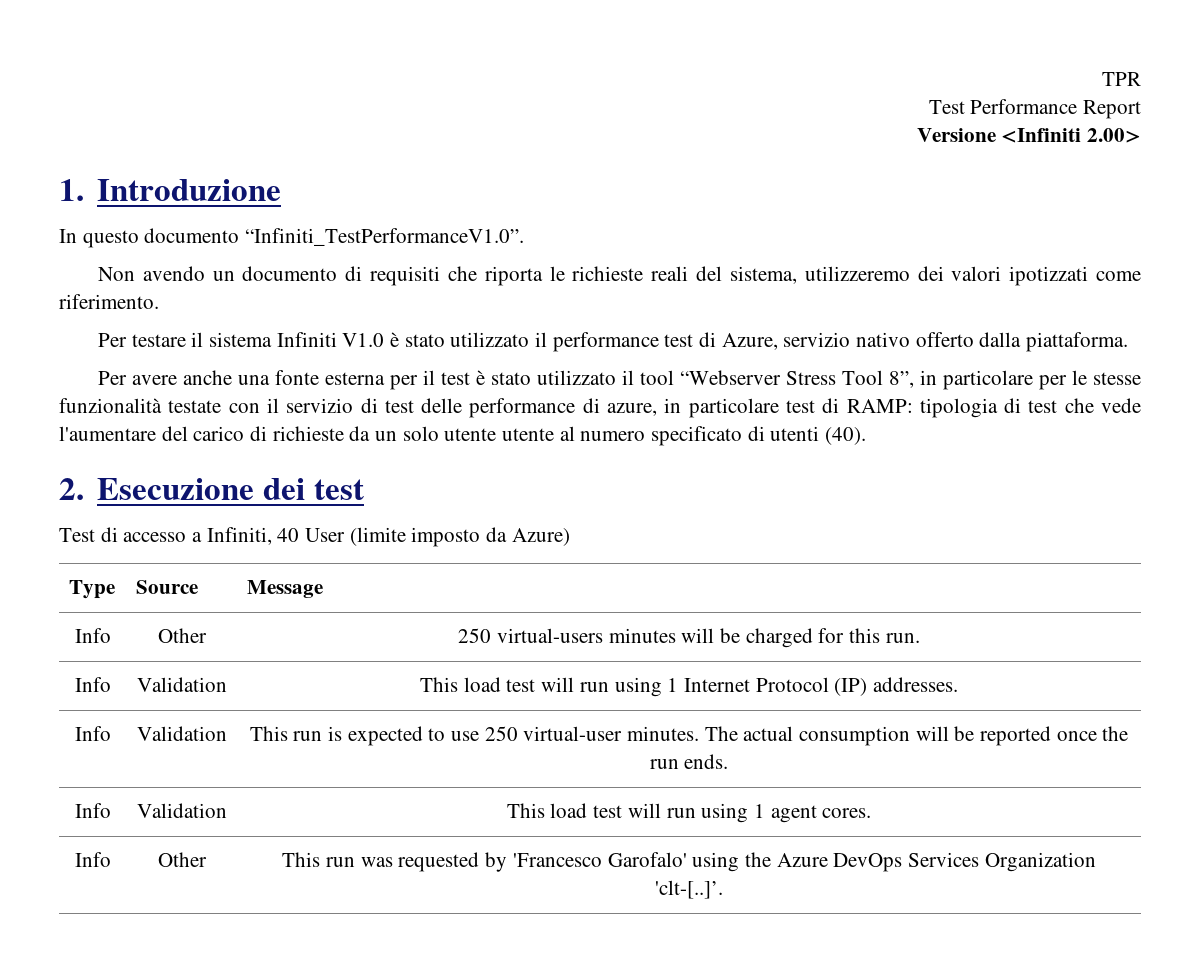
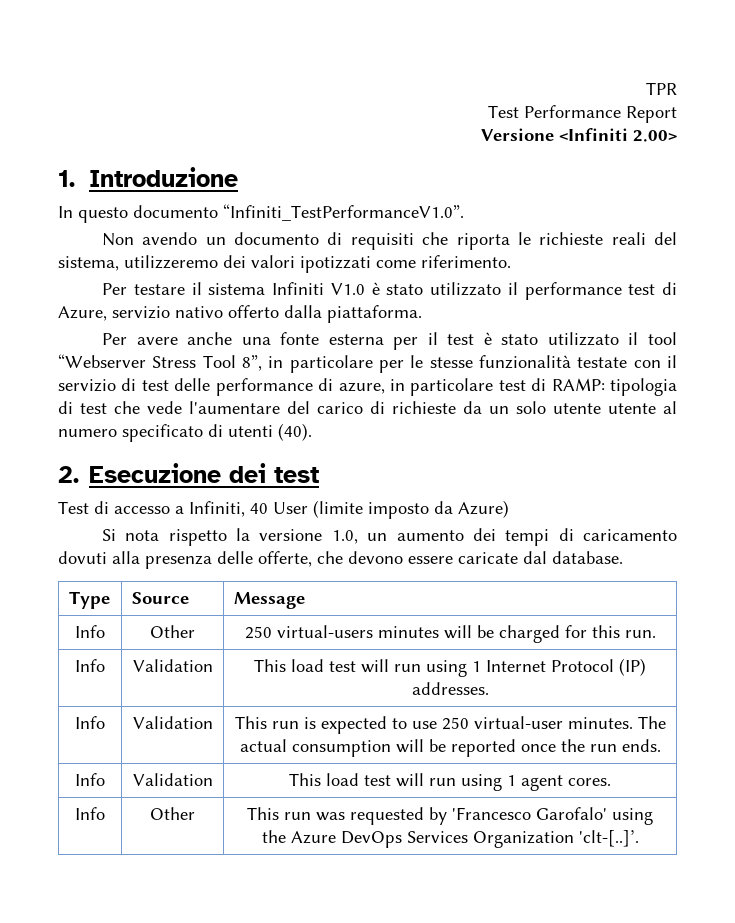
(570, 537) none -> [101,528,678,546] [58,551,623,569] // Si nota rispetto la versione 1.0, un aumento dei tempi di caricamento dovuti alla presenza delle offerte, che devono essere caricate dal database.

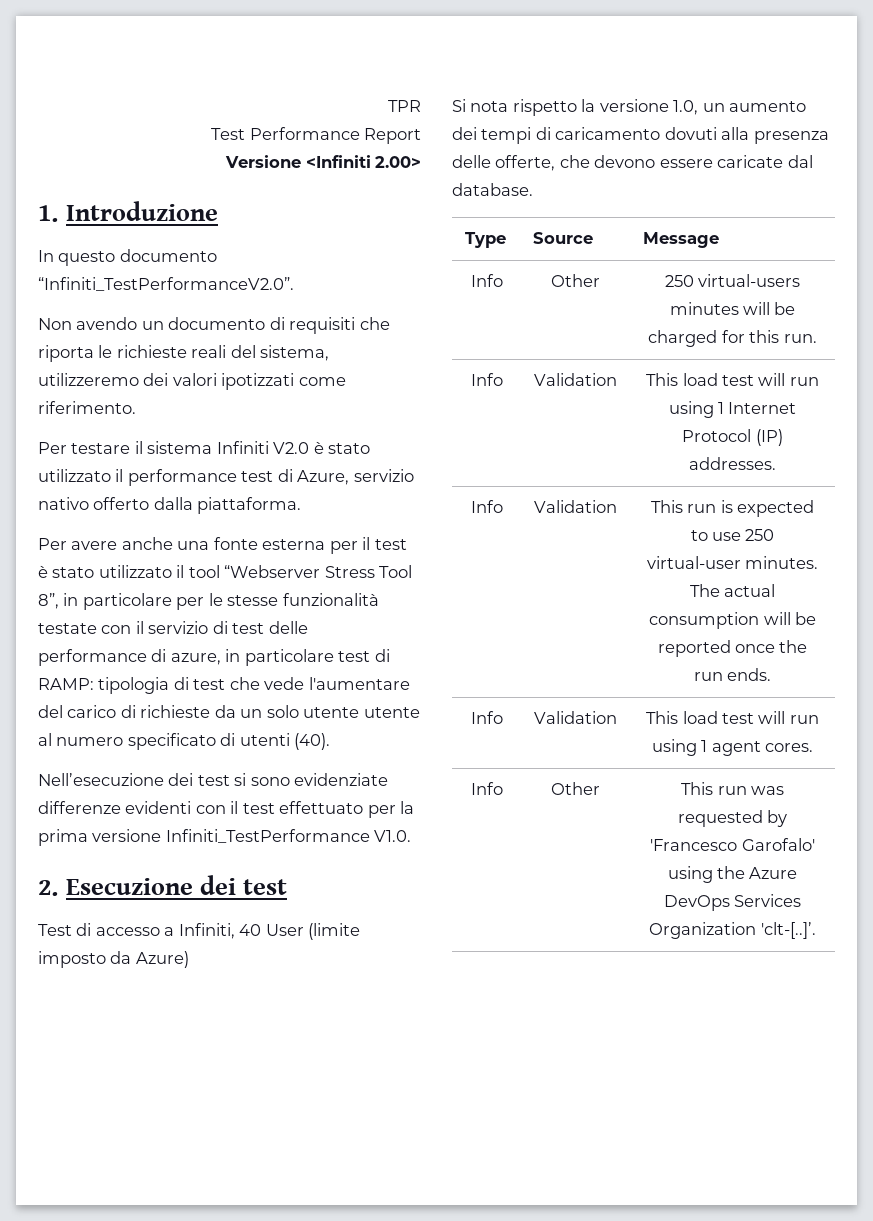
[223,204,464,221] “Infiniti_TestPerformanceV1.0”. -> [38,277,294,291] “Infiniti_TestPerformanceV2.0”.
[330,283,365,295] V1.0 -> [273,442,310,454] V2.0
(312, 432) none -> [38,773,389,786] [38,801,415,818] [38,829,412,846] // Nell’esecuzione dei test si sono evidenziate differenze evidenti con il test effettuato per la prima versione Infiniti_TestPerformance V1.0.

